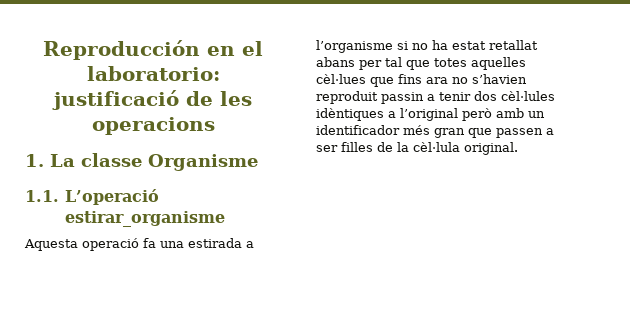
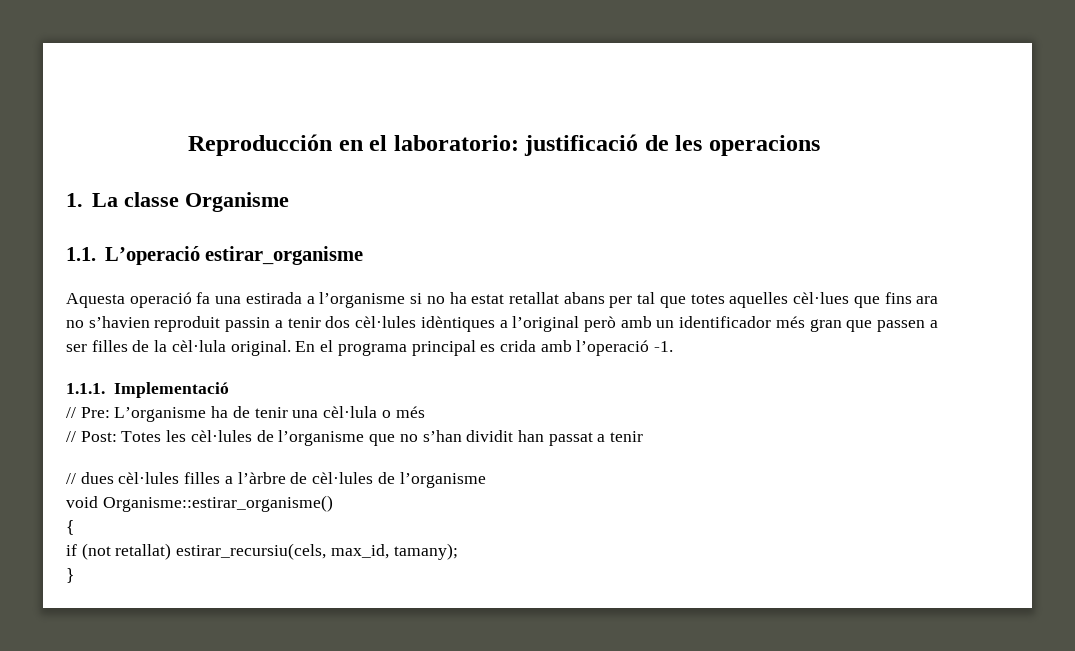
(518, 148) none -> [295,340,674,356] [66,382,229,398] [66,406,425,422] [66,430,644,446] [66,472,486,488] [66,495,333,512] [66,520,74,535] [66,543,458,560] [66,568,74,583] En el programa principal es crida amb l’operació -1. // 1.1.1. Implementació // // Pre: L’organisme ha de tenir una cèl·lula o més // // Post: Totes les cèl·lules de l’organisme que no s’han dividit han passat a tenir // // dues cèl·lules filles a l’àrbre de cèl·lules de l’organisme // void Organisme::estirar_organisme() // { // if (not retallat) estirar_recursiu(cels, max_id, tamany); // }

